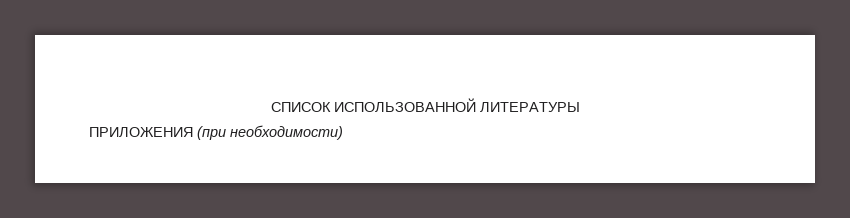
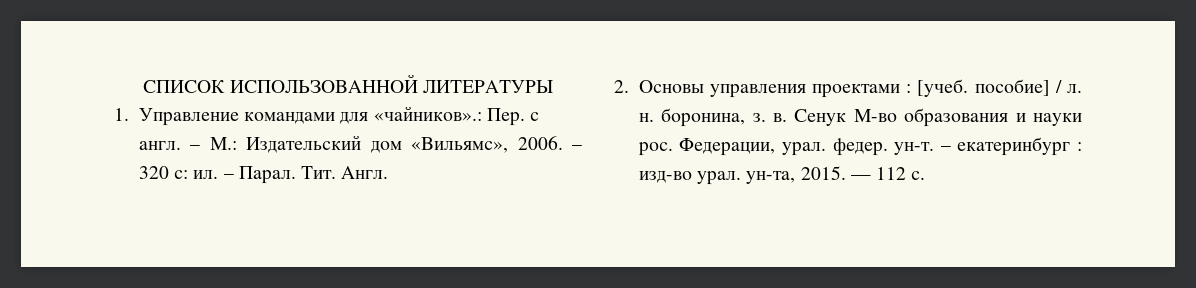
[89,125,343,140] ПРИЛОЖЕНИЯ (при необходимости) -> [114,106,540,126] [138,135,582,153] [138,166,389,184] [614,79,1082,98] [638,108,1082,127] [637,137,1082,156] [638,166,926,185] 1. Управление командами для «чайников».: Пер. с англ. – М.: Издательский дом «Вильямс», 2006. – 320 с: ил. – Парал. Тит. Англ. // 2. Основы управления проектами : [учеб. пособие] / л. н. боронина, з. в. Сенук М-во образования и науки рос. Федерации, урал. федер. ун-т. – екатеринбург : изд-во урал. ун-та, 2015. — 112 с.

